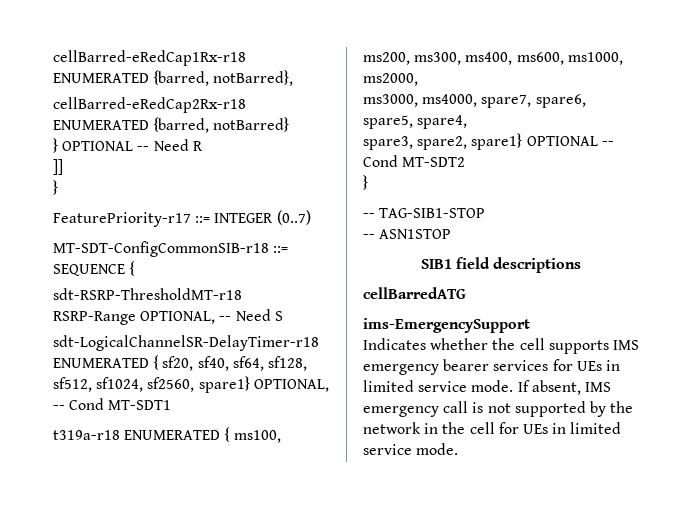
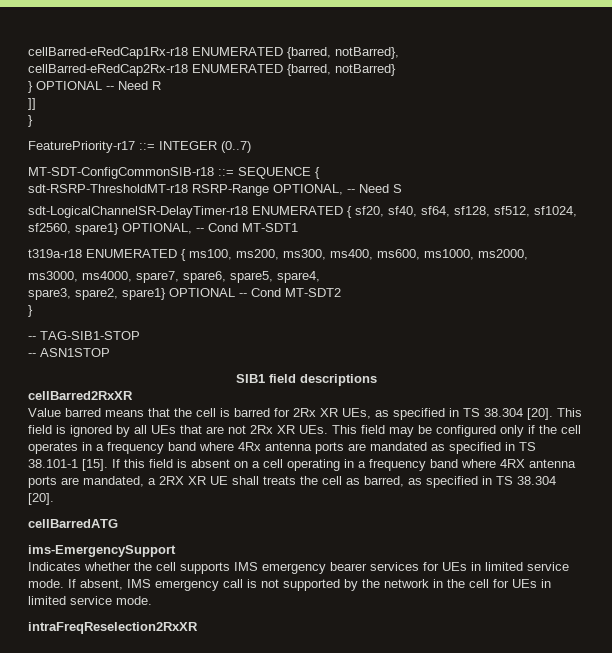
(582, 265) none -> [28,391,133,400] [28,408,582,420] [28,425,581,437] [28,442,536,454] [28,459,576,471] [28,476,556,488] [28,493,54,505] // cellBarred2RxXR // Value barred means that the cell is barred for 2Rx XR UEs, as specified in TS 38.304 [20]. This field is ignored by all UEs that are not 2Rx XR UEs. This field may be configured only if the cell operates in a frequency band where 4Rx antenna ports are mandated as specified in TS 38.101-1 [15]. If this field is absent on a cell operating in a frequency band where 4RX antenna ports are mandated, a 2RX XR UE shall treats the cell as barred, as specified in TS 38.304 [20].
(459, 449) none -> [28,622,198,634] // intraFreqReselection2RxXR

